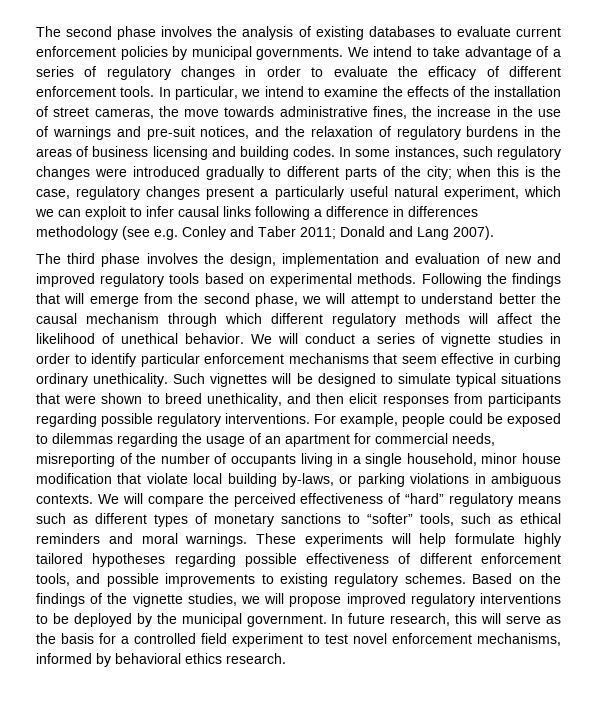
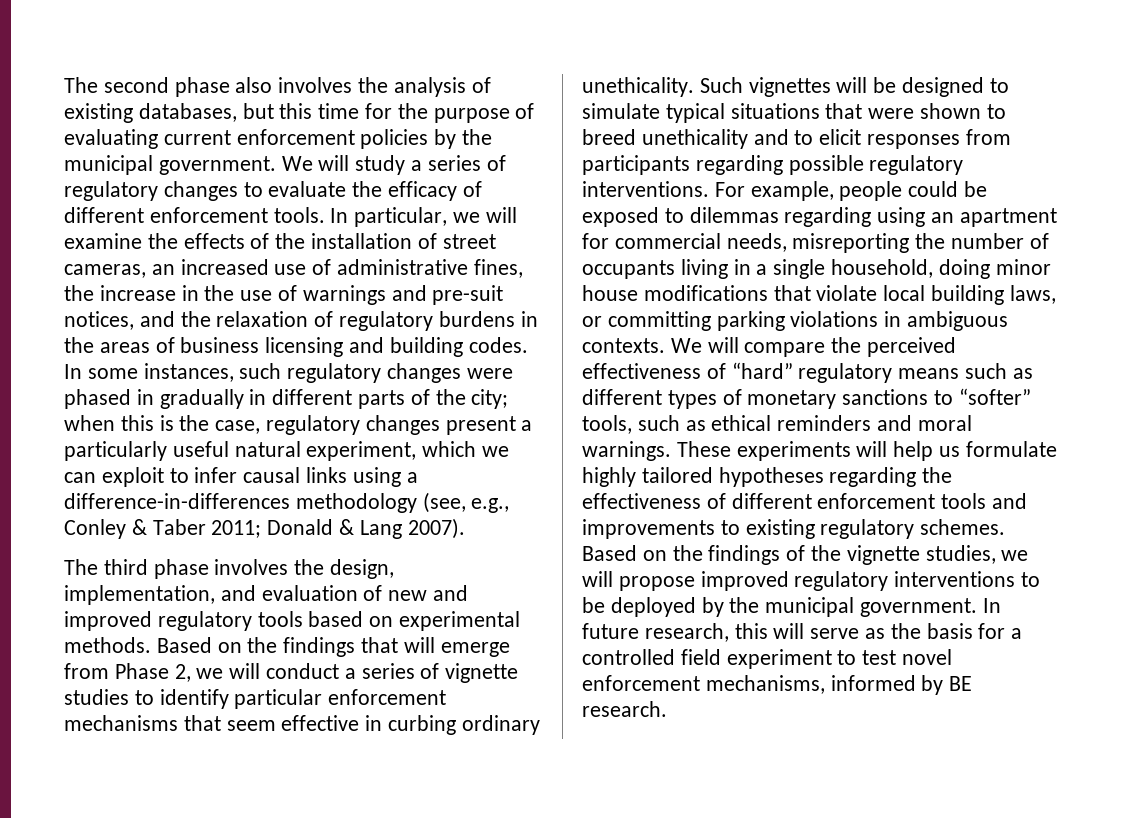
(157, 33) none -> [235,77,273,93] also
[368,26,561,37] [36,46,549,60] databases to evaluate current enforcement policies by municipal governments. We intend to take advantage of -> [138,103,535,123] [64,129,493,149] [64,155,406,175] databases, but this time for the purpose of evaluating current enforcement policies by the municipal government. We will study
[245,66,301,77] in order -> (238, 191) none
[264,86,320,97] intend to -> [485,207,517,223] will
[158,106,275,117] the move towards -> [151,259,332,275] an increased use of
[132,166,282,180] introduced gradually to -> [64,389,267,409] phased in gradually in
[255,206,478,220] [36,226,254,240] following a difference in differences methodology (see e.g. Conley and -> [352,467,418,487] [64,492,510,513] [64,519,147,539] using a difference-in-differences methodology (see, e.g., Conley &
[389,226,413,237] and -> [339,519,355,535] &
[282,253,380,267] implementation -> [64,585,215,605] implementation,
[421,273,482,287] Following -> [156,637,242,653] Based on
[178,293,562,307] [36,313,561,327] [36,333,272,344] the second phase, we will attempt to understand better the causal mechanism through which different regulatory methods will affect the likelihood of unethical behavior. We -> [114,663,224,682] Phase 2, we
[550,333,561,344] [36,353,70,364] in order -> (129, 697) none
[206,393,345,407] unethicality, and then -> [641,129,814,149] unethicality and to
[182,433,261,447] the usage of -> [877,207,926,227] using
[119,453,132,464] of -> (910, 243) none
(477, 459) none -> [938,259,990,279] doing
[36,473,112,484] modification -> [643,285,768,301] modifications
[282,473,353,487] by-laws, or -> [1009,285,1056,304] [582,311,711,331] laws, or committing
(447, 540) none -> [939,446,961,457] us
[244,553,297,567] possible -> [922,467,953,483] the
[36,573,159,587] tools, and possible -> [941,493,1028,509] tools and
[115,653,222,664] behavioral ethics -> [949,676,973,691] BE

